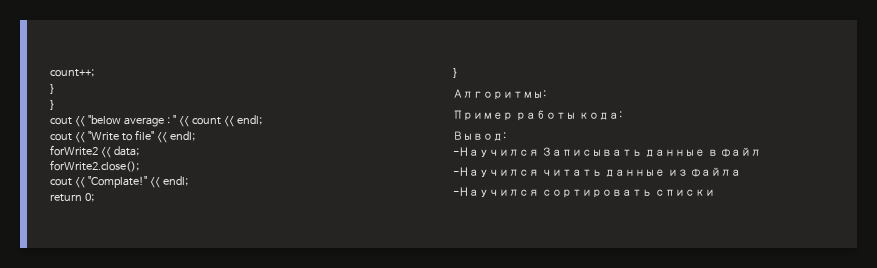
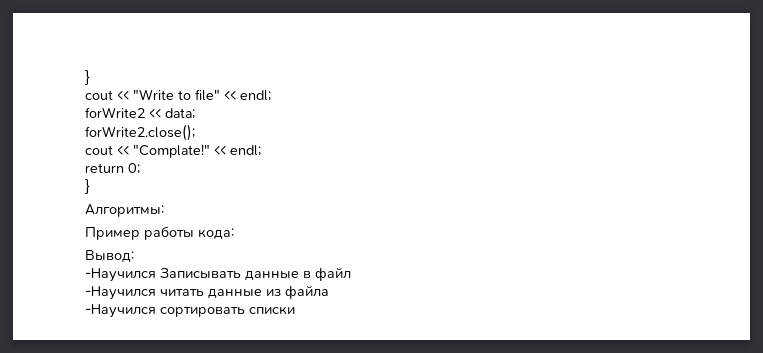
[50,69,94,77] [50,84,55,94] [50,100,55,110] [50,115,262,127] count++; // } // } // cout << "below average : " << count << endl; -> [85,70,90,85] }

